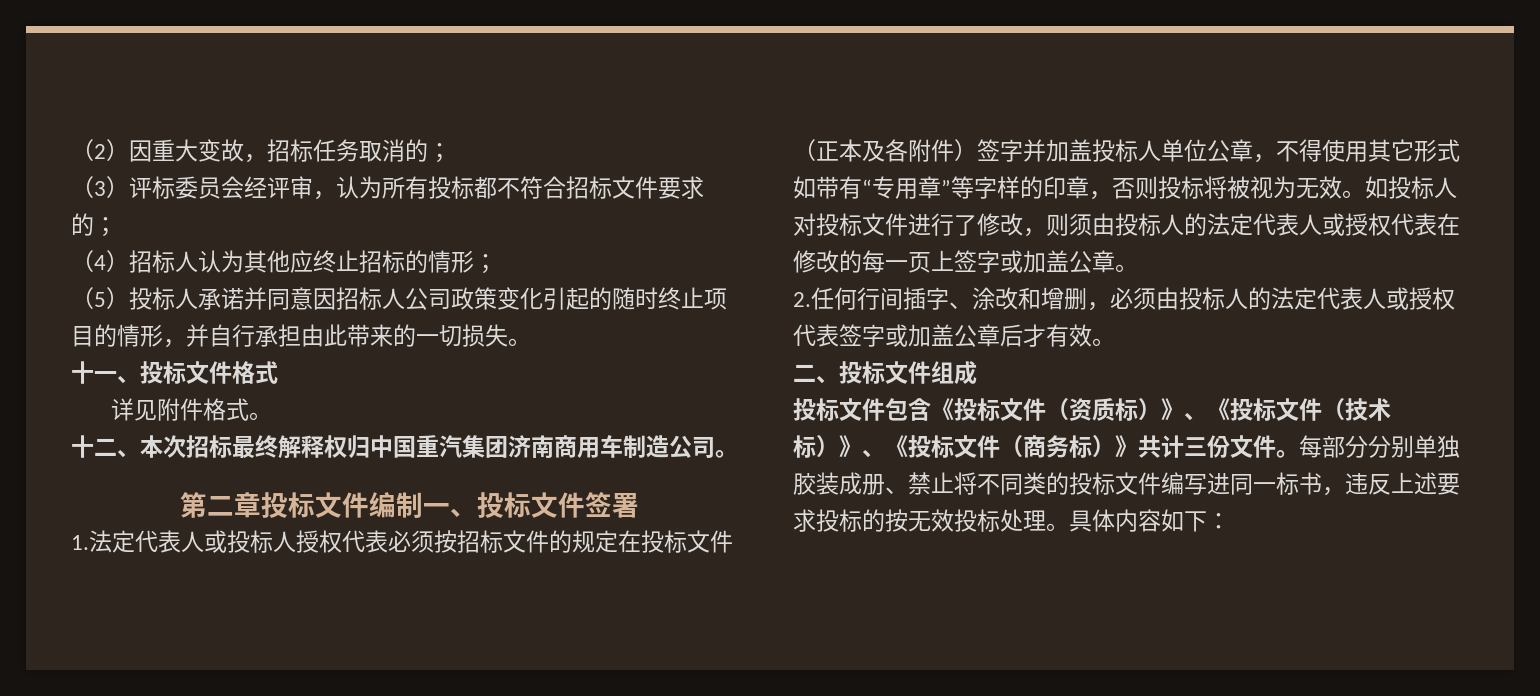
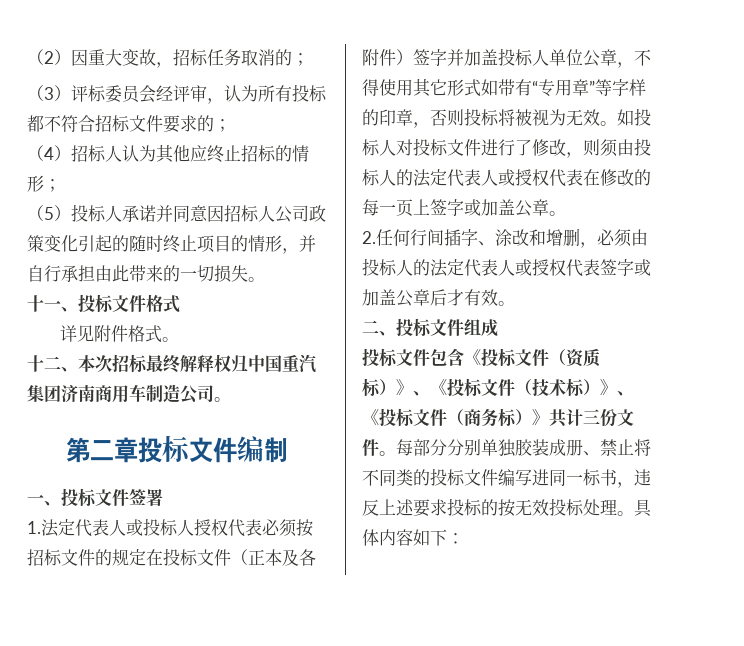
(423, 505) none -> (288, 450) //

